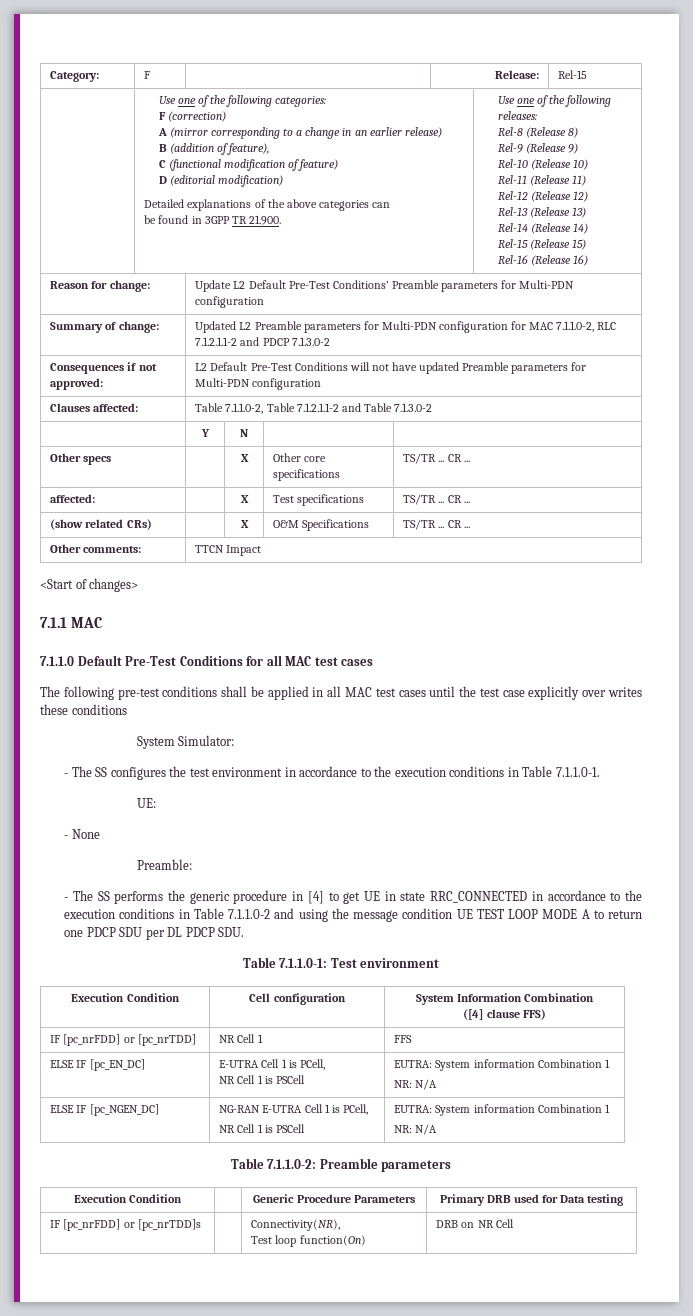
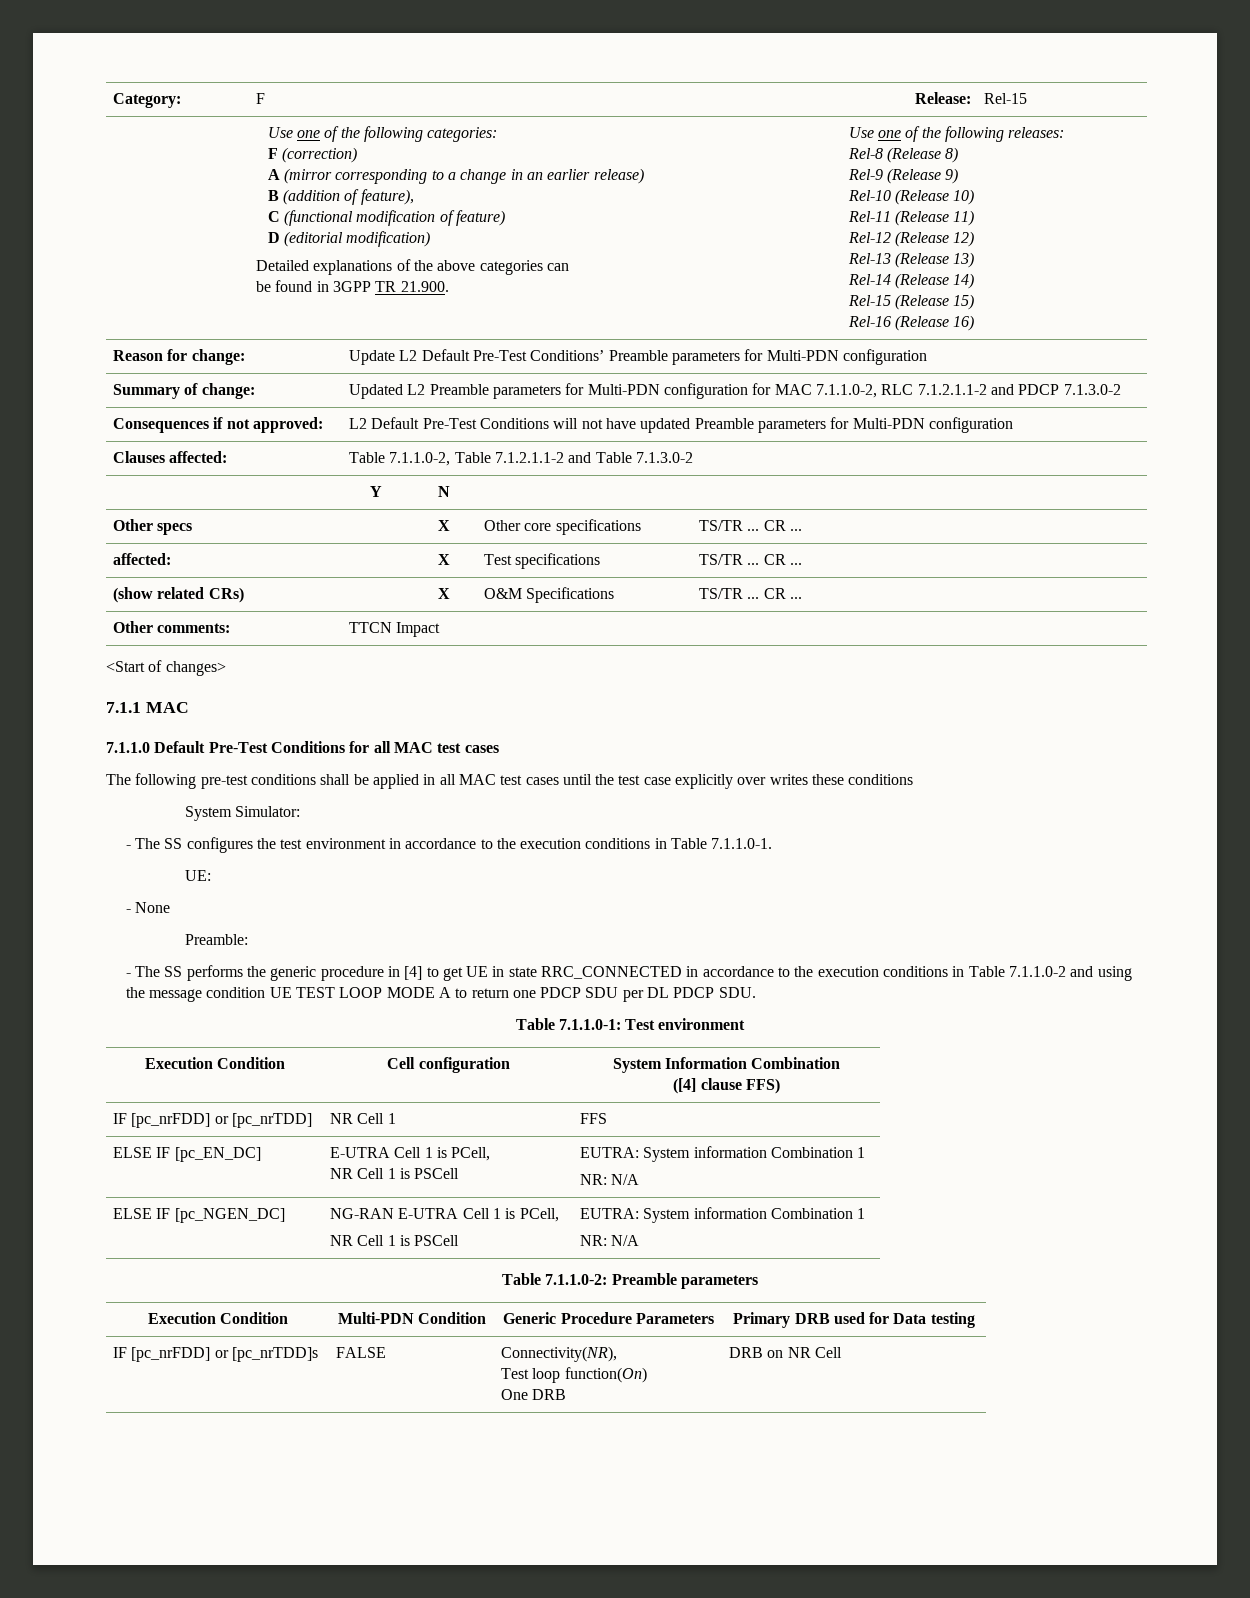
(183, 1198) none -> [337,1312,487,1324] Multi-PDN Condition
(201, 1225) none -> [336,1347,387,1358] FALSE
(366, 1240) none -> [501,1389,567,1400] // One DRB

